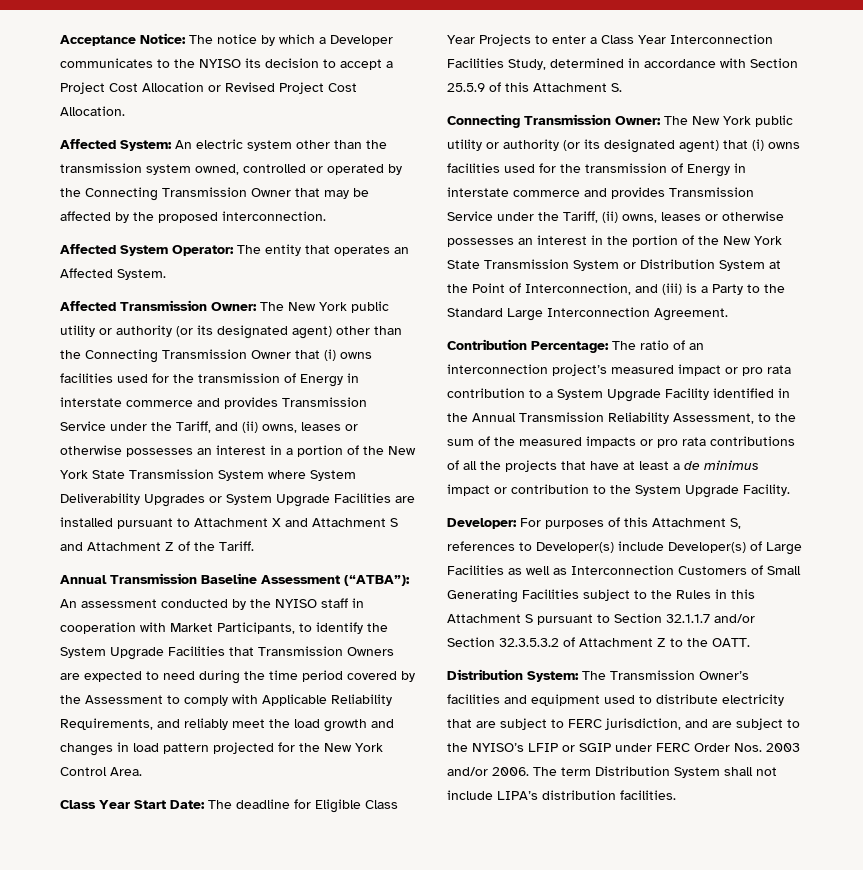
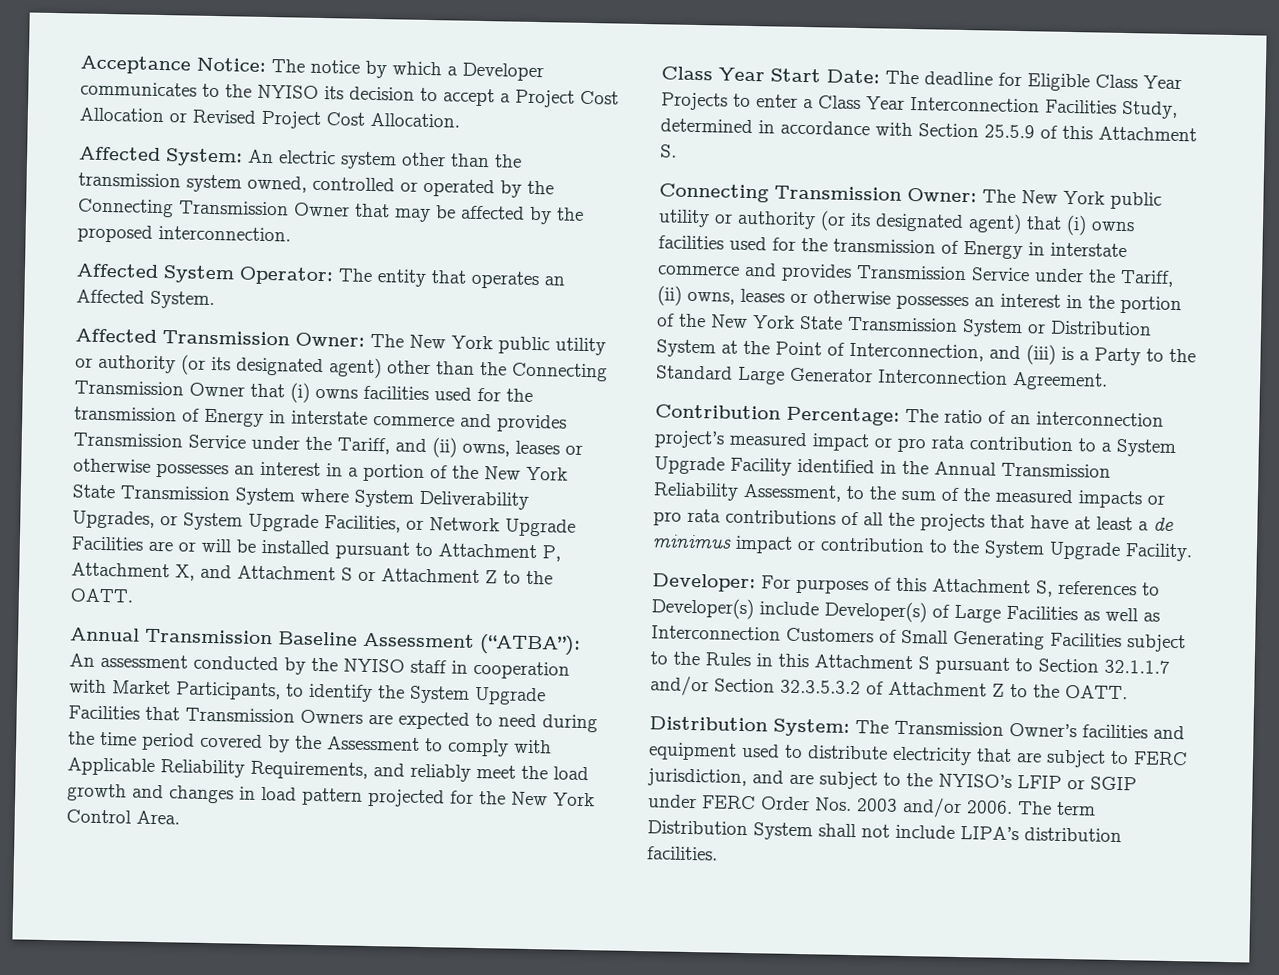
[144,494,205,507] Upgrades -> [72,510,155,529] Upgrades,
[334,493,415,503] Facilities are -> [324,515,576,537] [71,536,256,553] Facilities, or Network Upgrade Facilities are or will be
[272,518,281,527] X -> [542,545,561,562] [71,562,195,581] P, Attachment X,
[60,541,254,551] and Attachment Z of the Tariff. -> [358,568,553,585] [70,588,134,603] or Attachment Z to the OATT.
(543, 314) none -> [790,367,873,383] Generator

